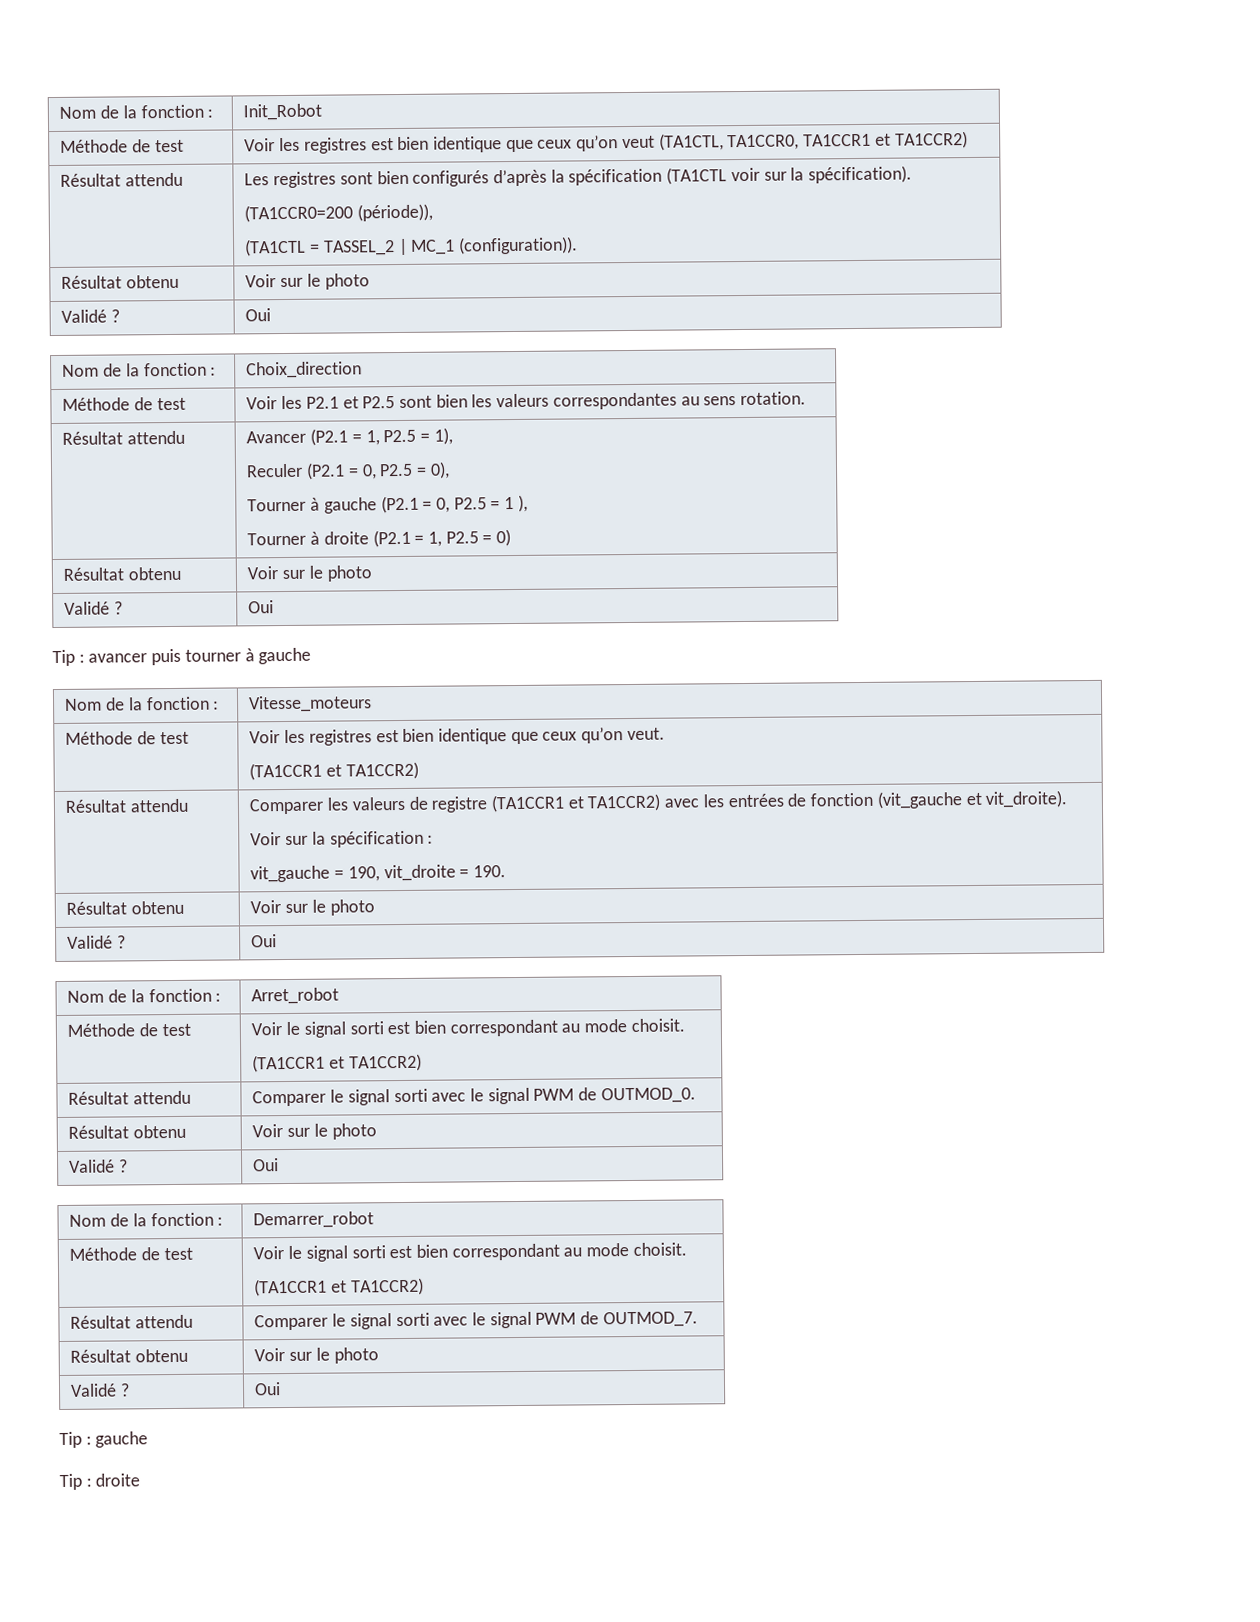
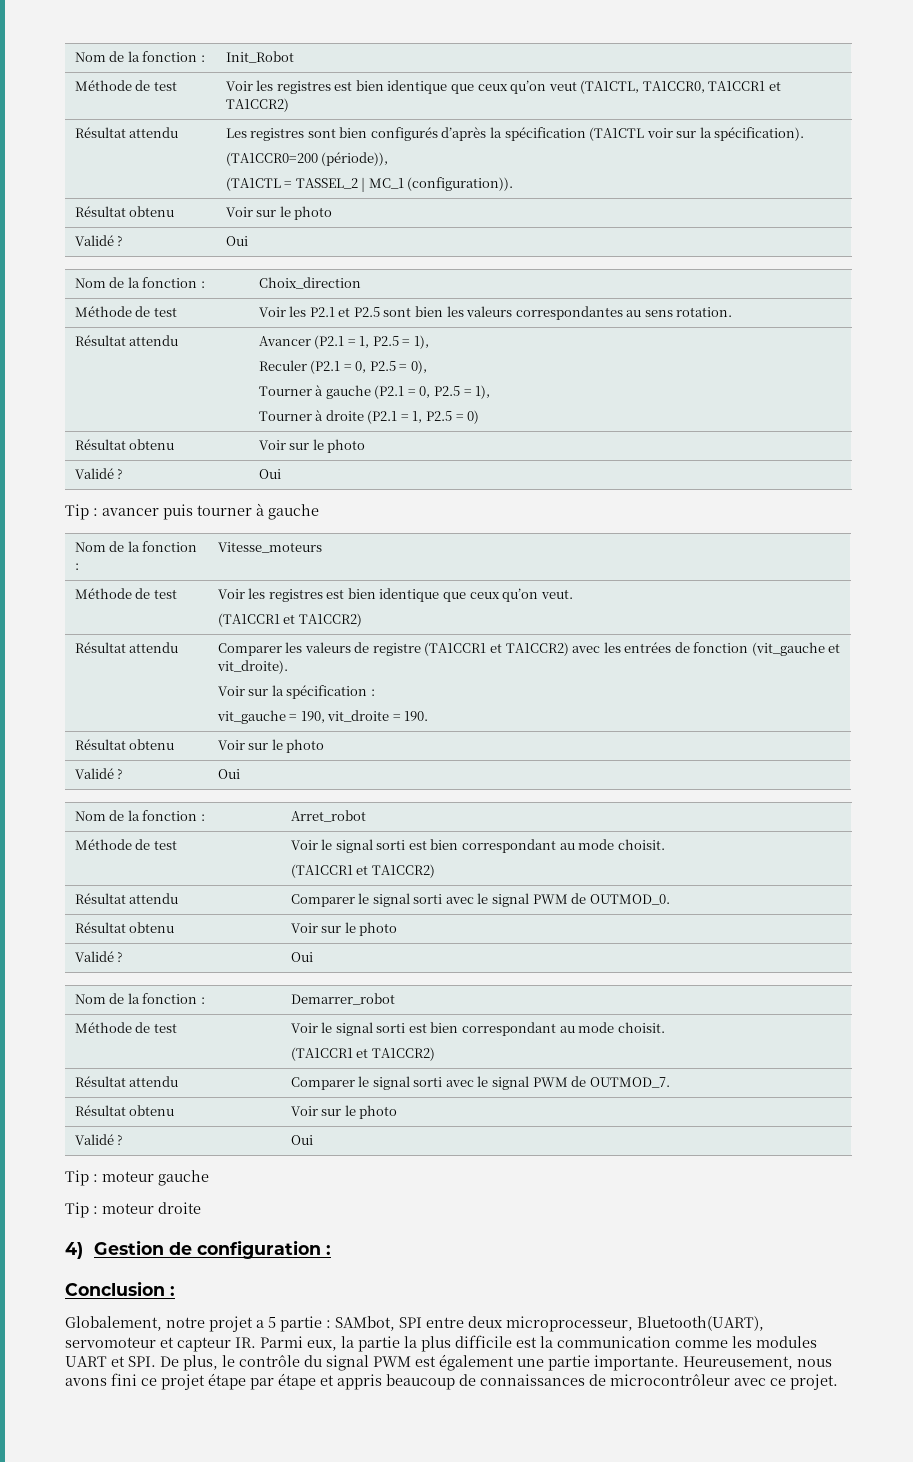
[504,494,528,512] 1 ), -> [475,385,491,399] 1),
(92, 1440) none -> [102,1171,154,1182] moteur
[95,1473,141,1487] droite -> [102,1202,201,1214] [65,1240,331,1259] [65,1281,175,1296] [65,1316,764,1332] [65,1335,817,1352] [65,1354,832,1371] [65,1373,838,1390] moteur droite // 4) Gestion de configuration : // Conclusion : // Globalement, notre projet a 5 partie : SAMbot, SPI entre deux microprocesseur, Bluetooth(UART), servomoteur et capteur IR. Parmi eux, la partie la plus difficile est la communication comme les modules UART et SPI. De plus, le contrôle du signal PWM est également une partie importante. Heureusement, nous avons fini ce projet étape par étape et appris beaucoup de connaissances de microcontrôleur avec ce projet.

